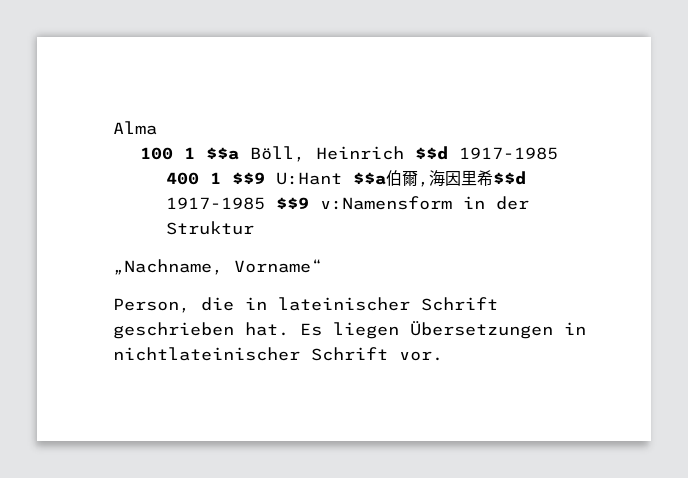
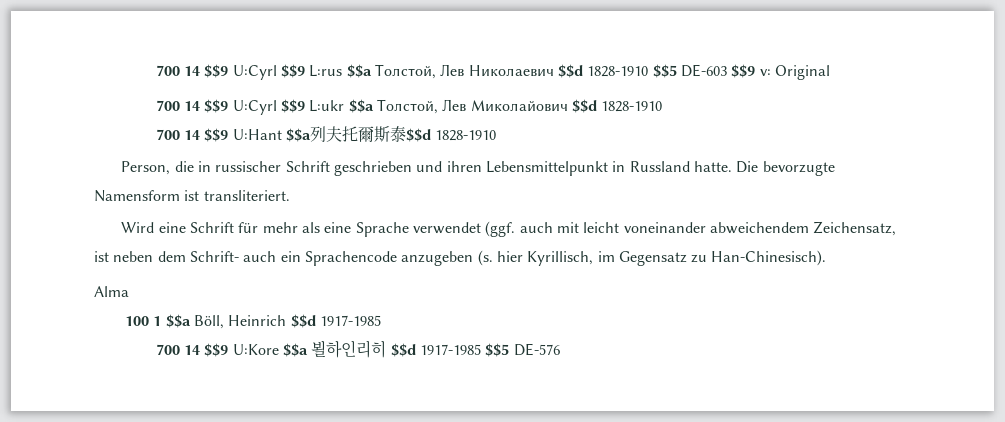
(113, 128) none -> [155,64,830,80] [155,99,663,115] [155,126,497,142] [121,161,835,176] [94,190,290,202] [121,221,897,237] [94,250,827,266] 700 14 $$9 U:Cyrl $$9 L:rus $$a Толстой, Лев Николаевич $$d 1828-1910 $$5 DE-603 $$9 v: Original // 700 14 $$9 U:Cyrl $$9 L:ukr $$a Толстой, Лев Миколайович $$d 1828-1910 // 700 14 $$9 U:Hant $$a列夫托爾斯泰$$d 1828-1910 // Person, die in russischer Schrift geschrieben und ihren Lebensmittelpunkt in Russland hatte. Die bevorzugte Namensform ist transliteriert. // Wird eine Schrift für mehr als eine Sprache verwendet (ggf. auch mit leicht voneinander abweichendem Zeichensatz, ist neben dem Schrift- auch ein Sprachencode anzugeben (s. hier Kyrillisch, im Gegensatz zu Han-Chinesisch). //
[166,170,527,187] [166,196,530,210] [166,221,255,235] [113,259,322,275] [113,297,498,313] [113,321,586,339] [113,347,443,361] 400 1 $$9 U:Hant $$a伯爾,海因里希$$d 1917-1985 $$9 v:Namensform in der Struktur // „Nachname, Vorname“ // Person, die in lateinischer Schrift geschrieben hat. Es liegen Übersetzungen in nichtlateinischer Schrift vor. -> [155,340,560,358] 700 14 $$9 U:Kore $$a 뵐하인리히 $$d 1917-1985 $$5 DE-576

